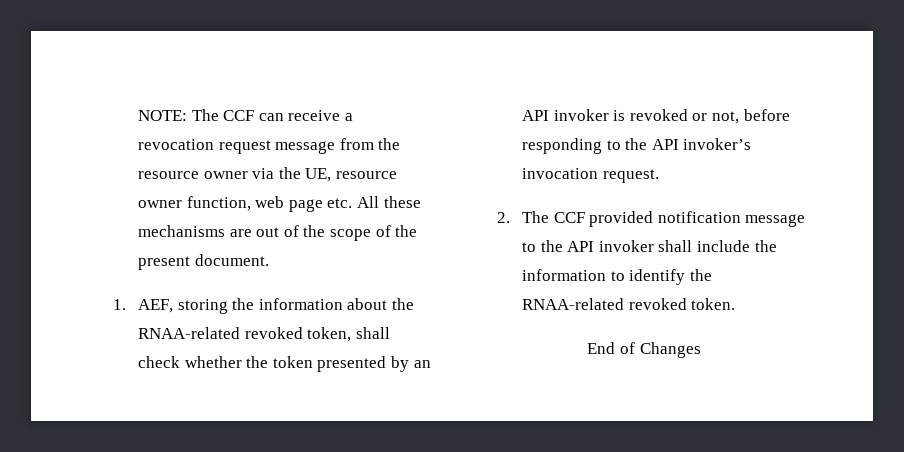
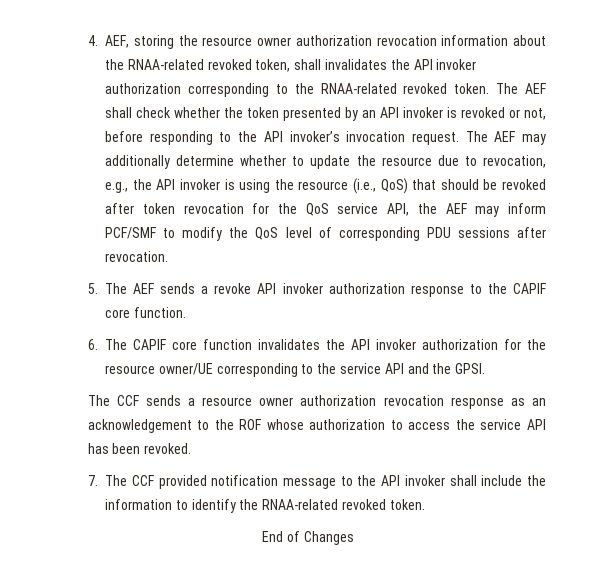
[138,109,353,121] [138,138,401,154] [138,167,397,182] [138,196,421,212] [138,225,418,241] [138,254,269,270] [113,298,255,314] NOTE: The CCF can receive a revocation request message from the resource owner via the UE, resource owner function, web page etc. All these mechanisms are out of the scope of the present document. // 1. AEF, storing the -> [87,35,437,49] 4. AEF, storing the resource owner authorization revocation
(390, 333) none -> [324,59,477,70] [105,83,546,97] [105,107,133,118] invalidates the API invoker authorization corresponding to the RNAA-related revoked token. The AEF shall
[497,212,511,223] // 2. -> [465,131,546,145] [105,155,546,169] [105,178,546,194] [105,203,546,217] [105,227,546,241] [105,251,169,262] [87,283,546,297] [105,307,186,318] [87,339,546,350] [105,363,486,377] [87,395,546,409] [87,419,546,433] [87,443,192,454] [87,475,98,486] The AEF may additionally determine whether to update the resource due to revocation, e.g., the API invoker is using the resource (i.e., QoS) that should be revoked after token revocation for the QoS service API, the AEF may inform PCF/SMF to modify the QoS level of corresponding PDU sessions after revocation. // 5. The AEF sends a revoke API invoker authorization response to the CAPIF core function. // 6. The CAPIF core function invalidates the API invoker authorization for the resource owner/UE corresponding to the service API and the GPSI. // The CCF sends a resource owner authorization revocation response as an acknowledgement to the ROF whose authorization to access the service API has been revoked. // 7.

